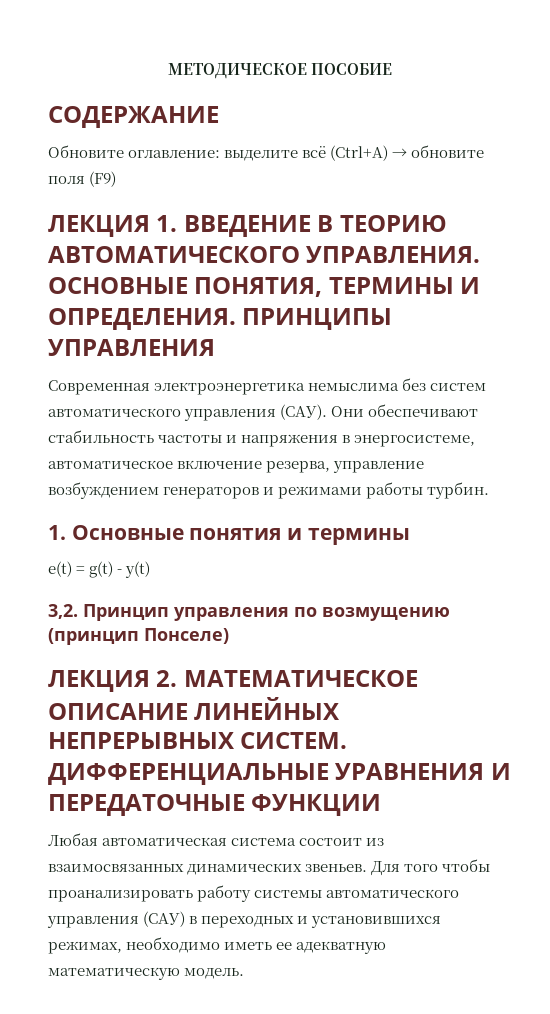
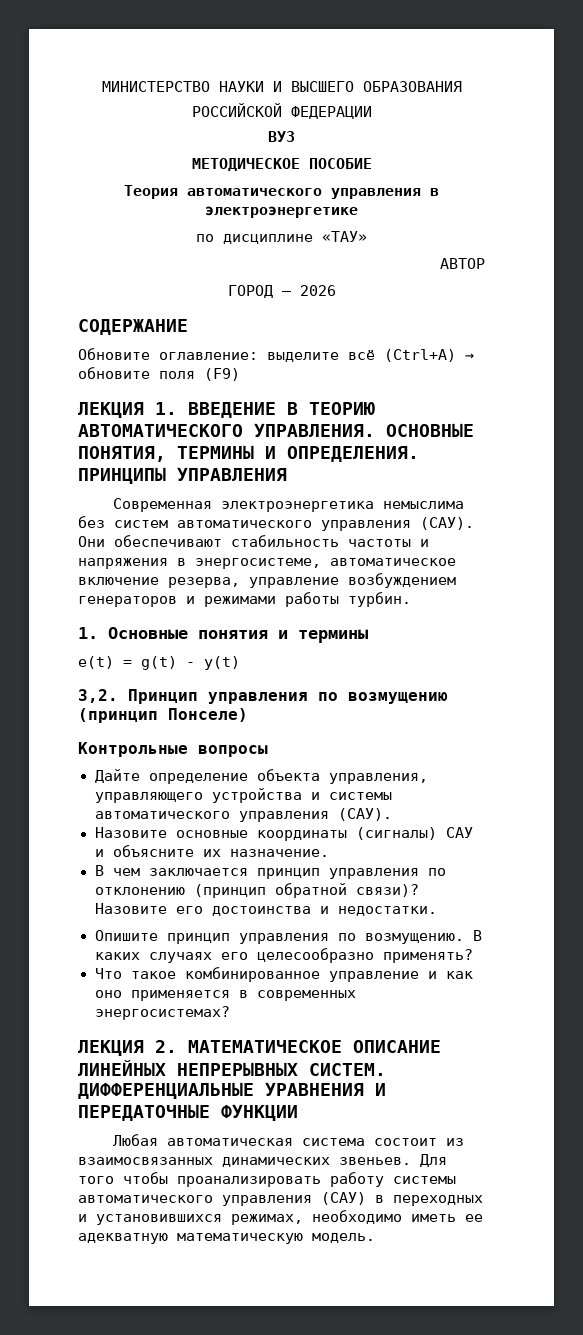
[167,63,393,79] МЕТОДИЧЕСКОЕ ПОСОБИЕ -> [101,81,462,92] [191,103,372,119] [268,131,295,142] [191,158,372,171] [124,185,439,199] [205,206,358,218] [196,231,367,244] [440,258,485,269] [227,285,336,298] МИНИСТЕРСТВО НАУКИ И ВЫСШЕГО ОБРАЗОВАНИЯ // РОССИЙСКОЙ ФЕДЕРАЦИИ // ВУЗ // МЕТОДИЧЕСКОЕ ПОСОБИЕ // Теория автоматического управления в электроэнергетике // по дисциплине «ТАУ» // АВТОР // ГОРОД — 2026
(229, 636) none -> [78,742,268,757] [94,769,428,784] [94,788,392,803] [94,808,392,822] [94,827,473,841] [94,845,329,857] [94,865,446,879] [94,883,419,898] [94,903,437,916] [94,930,482,944] [94,948,473,963] [94,967,473,982] [94,990,356,1001] [94,1006,230,1020] // Контрольные вопросы // Дайте определение объекта управления, управляющего устройства и системы автоматического управления (САУ). // Назовите основные координаты (сигналы) САУ и объясните их назначение. // В чем заключается принцип управления по отклонению (принцип обратной связи)? Назовите его достоинства и недостатки. // Опишите принцип управления по возмущению. В каких случаях его целесообразно применять? // Что такое комбинированное управление и как оно применяется в современных энергосистемах?

